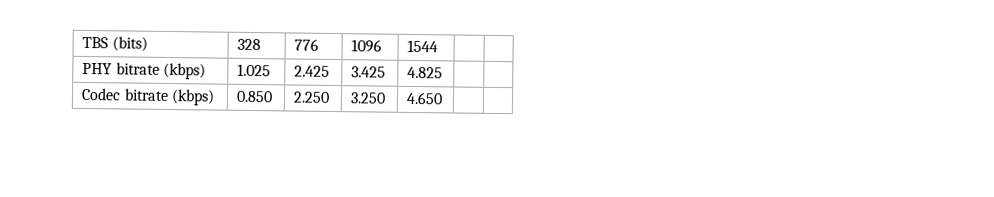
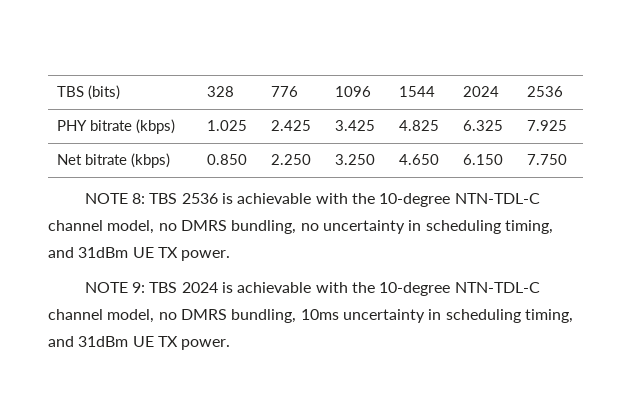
(439, 46) | -> [462,86,499,97] [526,86,563,97] 2024 | 2536
[81,87,122,101] | // Codec -> [462,120,503,131] [526,120,567,131] [56,154,82,165] 6.325 | 7.925 // Net
(444, 98) | -> [462,154,503,165] [526,154,567,165] [84,193,540,207] [48,220,553,234] [48,247,231,261] [84,282,540,296] [48,309,573,323] [48,336,231,350] 6.150 | 7.750 // NOTE 8: TBS 2536 is achievable with the 10-degree NTN-TDL-C channel model, no DMRS bundling, no uncertainty in scheduling timing, and 31dBm UE TX power. // NOTE 9: TBS 2024 is achievable with the 10-degree NTN-TDL-C channel model, no DMRS bundling, 10ms uncertainty in scheduling timing, and 31dBm UE TX power.

